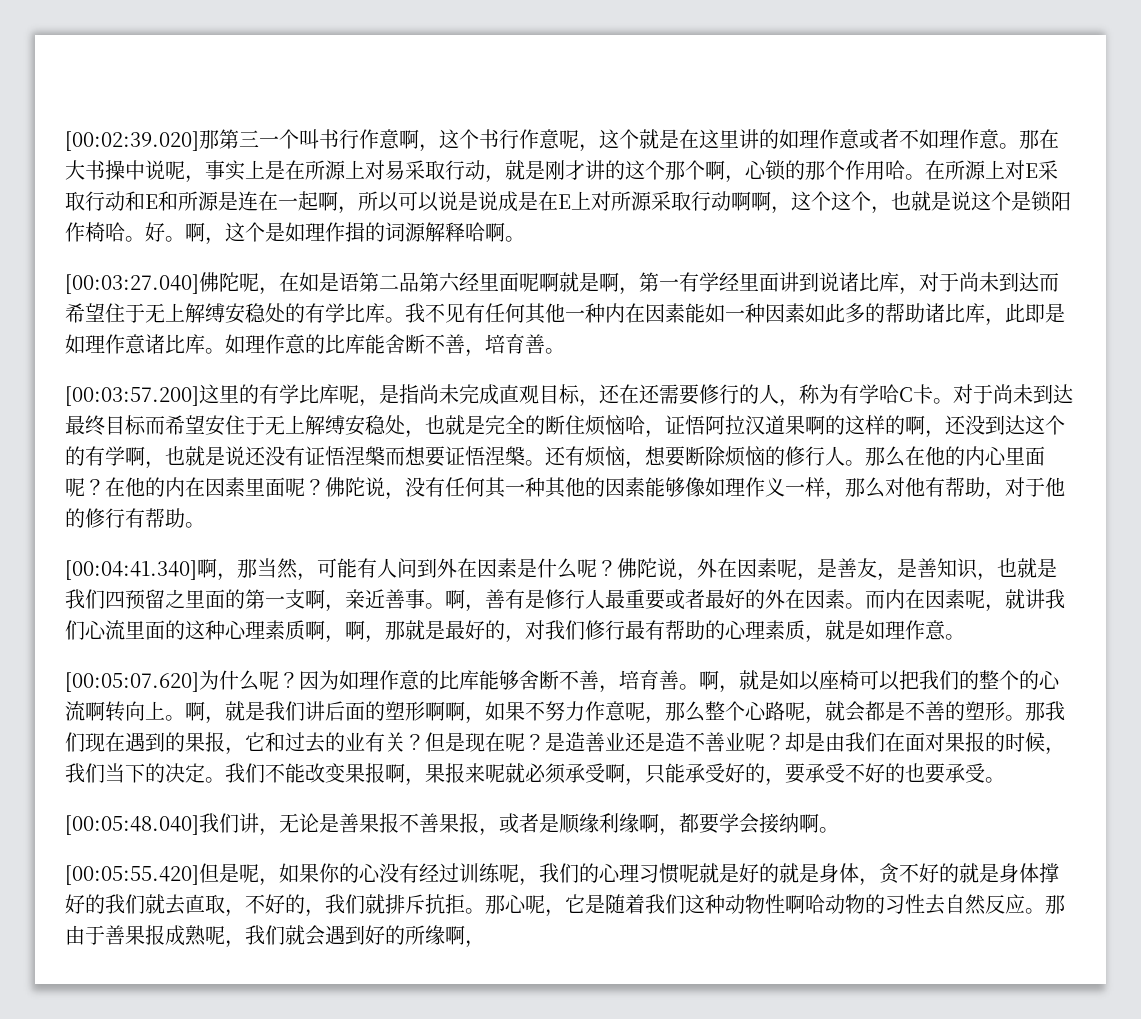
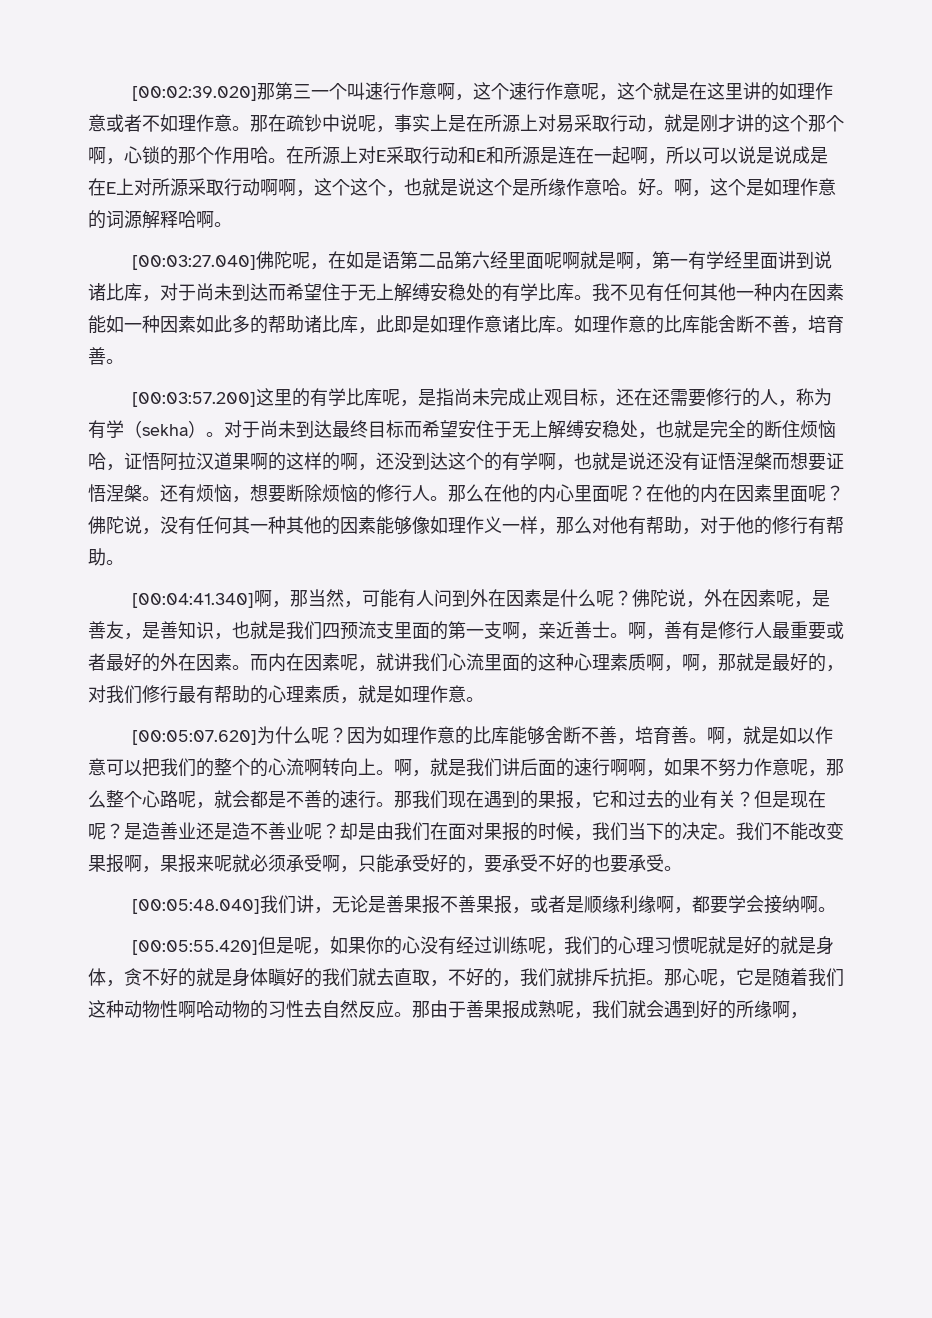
[319,129,339,149] 书 -> [365,82,384,100] 速
[479,129,499,149] 书 -> [509,82,528,100] 速
[65,160,125,180] 大书操 -> [286,114,322,132] 疏钞
[1031,191,1071,212] [65,222,105,242] 锁阳作椅 -> [530,178,602,196] 所缘作意
[345,222,365,242] 揖 -> [818,178,836,196] 意
[499,384,519,404] 直 -> [526,388,545,405] 止
[879,384,933,404] 哈C卡 -> [124,420,206,438] （sekha）
[145,589,185,609] 留之 -> [358,621,394,639] 流支
[405,589,425,609] 事 -> [592,621,610,638] 士
[819,670,859,690] 座椅 -> [815,726,834,744] [88,758,106,776] 作意
[385,701,425,721] 塑形 -> [574,758,610,776] 速行
[965,701,1005,721] 塑形 -> [340,790,376,808] 速行
[1039,863,1059,883] 撑 -> [268,968,286,986] 瞋

